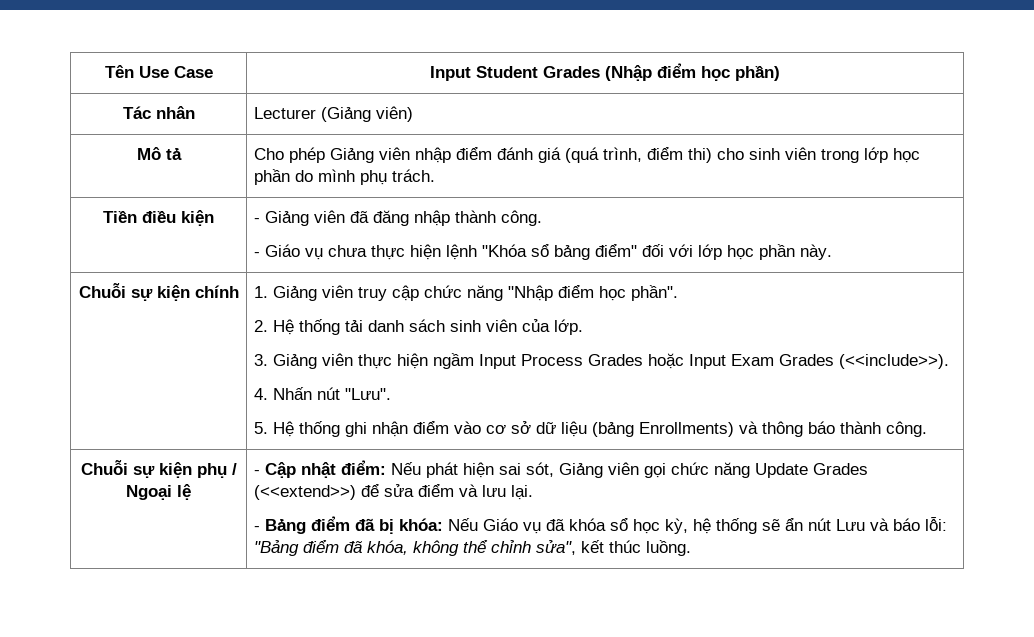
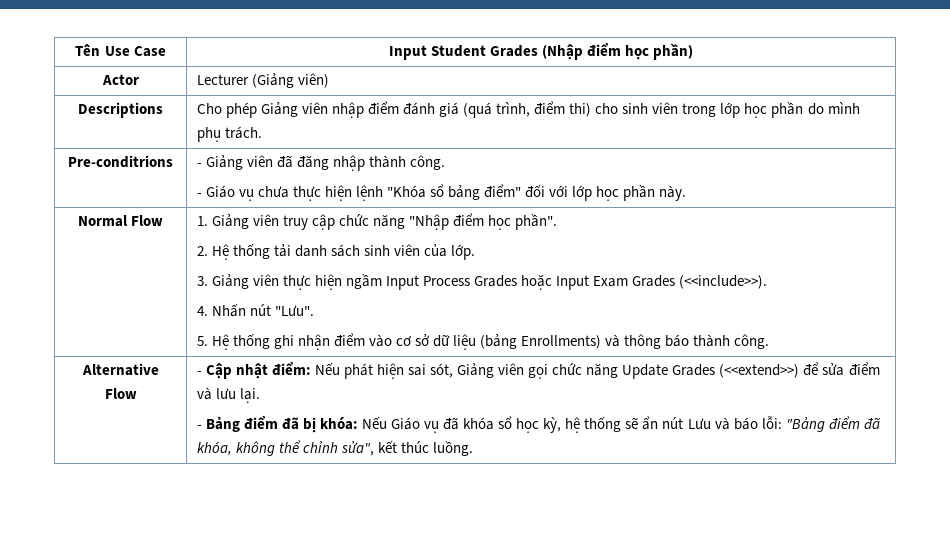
[122,106,195,119] Tác nhân -> [101,74,139,85] Actor
[136,147,182,160] Mô tả -> [78,102,163,118] Descriptions
[103,210,214,226] Tiền điều kiện -> [68,155,173,168] Pre-conditrions
[78,283,239,301] Chuỗi sự kiện chính -> [77,215,164,227] Normal Flow
[80,460,237,478] [126,484,191,500] Chuỗi sự kiện phụ / Ngoại lệ -> [81,363,159,376] [104,388,137,399] Alternative Flow

